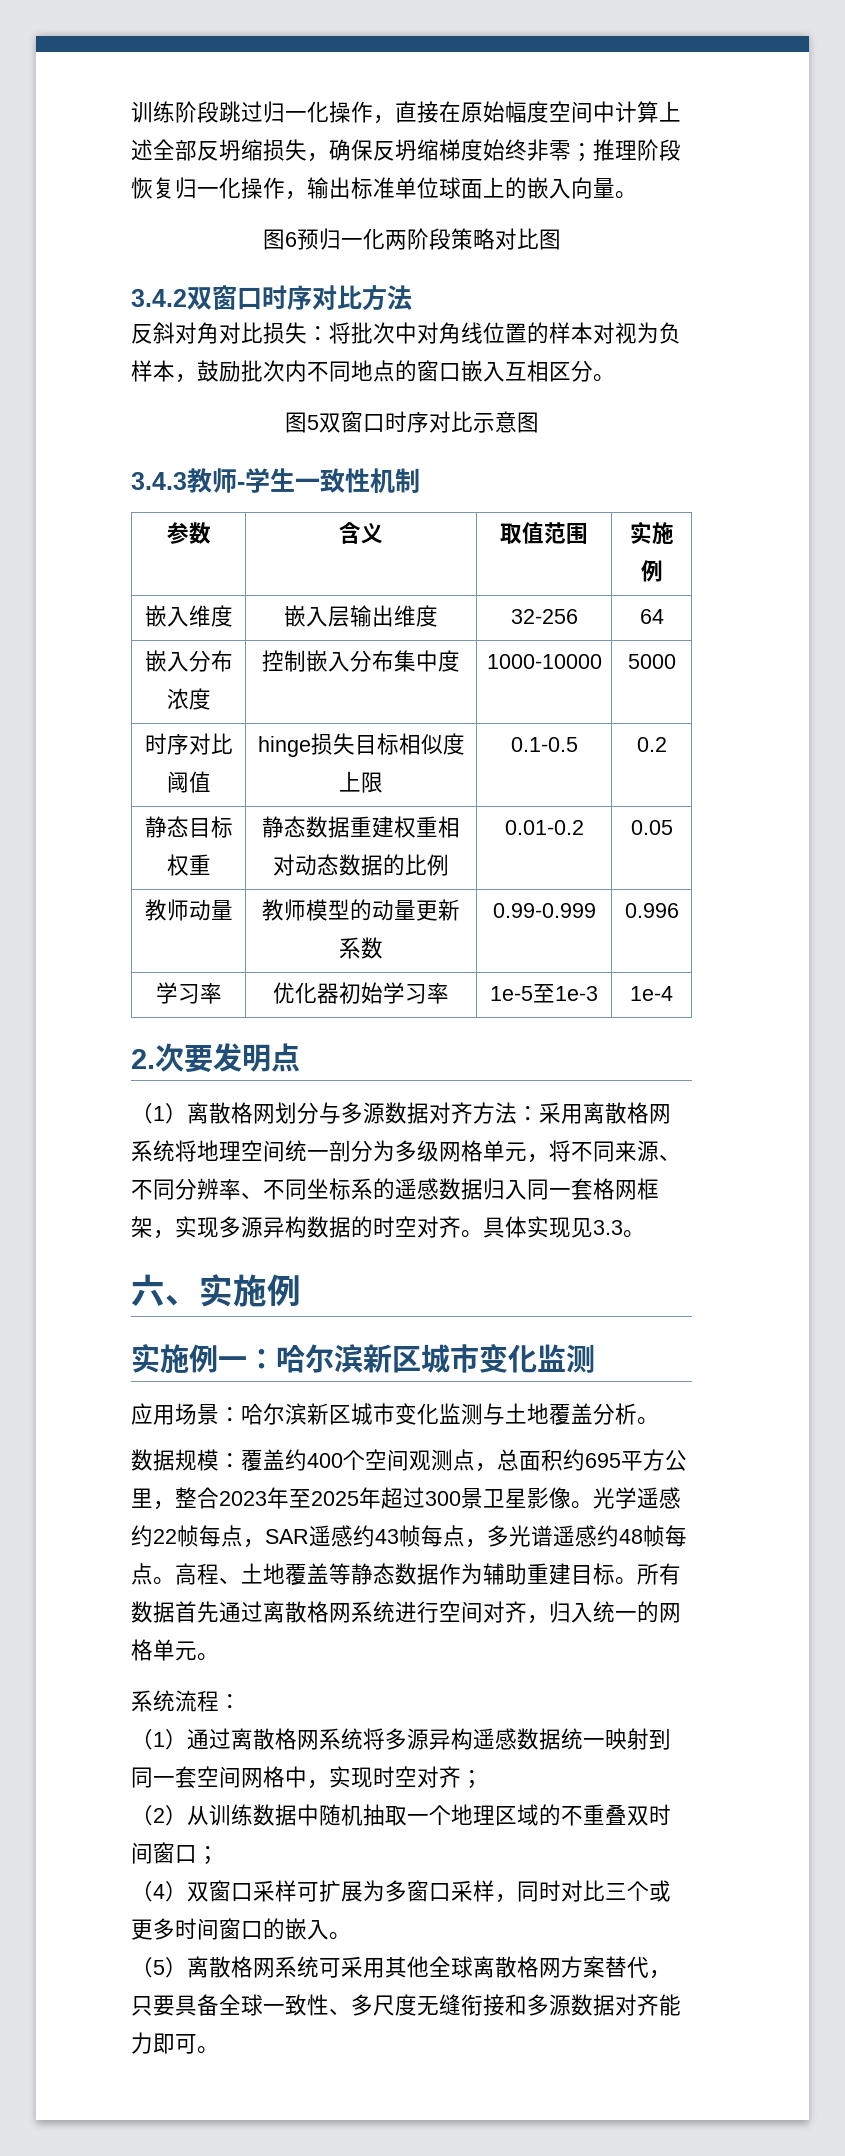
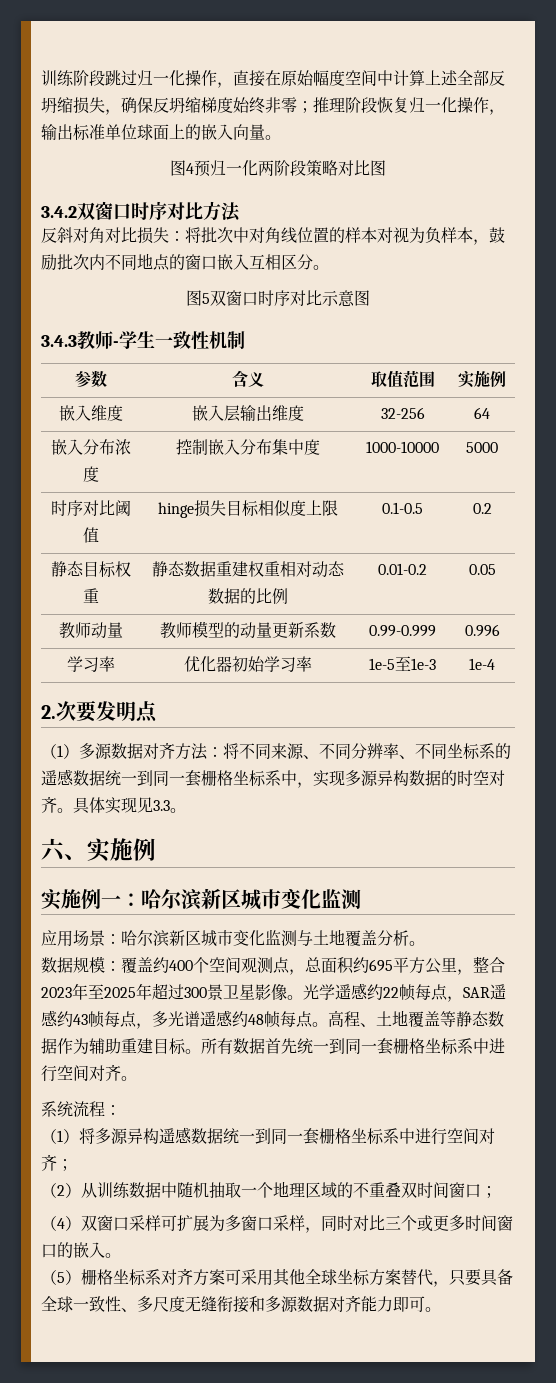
[284,232,297,247] 6 -> [186,163,194,174] 4
[187,1102,341,1124] 离散格网划分与 -> (79, 751) none
[539,1102,671,1124] [131,1140,549,1163] 采用离散格网系统将地理空间统一剖分为多级网格单元， -> (223, 752) none
[483,1178,659,1200] [131,1216,153,1238] 归入同一套格网框架 -> [105,770,297,787] 统一到同一套栅格坐标系中
[219,1601,681,1624] [131,1639,197,1661] 通过离散格网系统进行空间对齐，归入统一的网格单元 -> [297,1038,505,1055] [41,1064,121,1082] 统一到同一套栅格坐标系中进行空间对齐
[187,1728,363,1750] 通过离散格网系统 -> (79, 1136) none
[605,1728,671,1750] [131,1766,417,1789] 映射到同一套空间网格中，实现时空 -> [255,1128,479,1145] 到同一套栅格坐标系中进行空间
[187,1956,319,1978] 离散格网系统 -> [81,1268,225,1286] 栅格坐标系对齐方案
[473,1956,561,1978] 离散格网 -> [337,1269,370,1286] 坐标

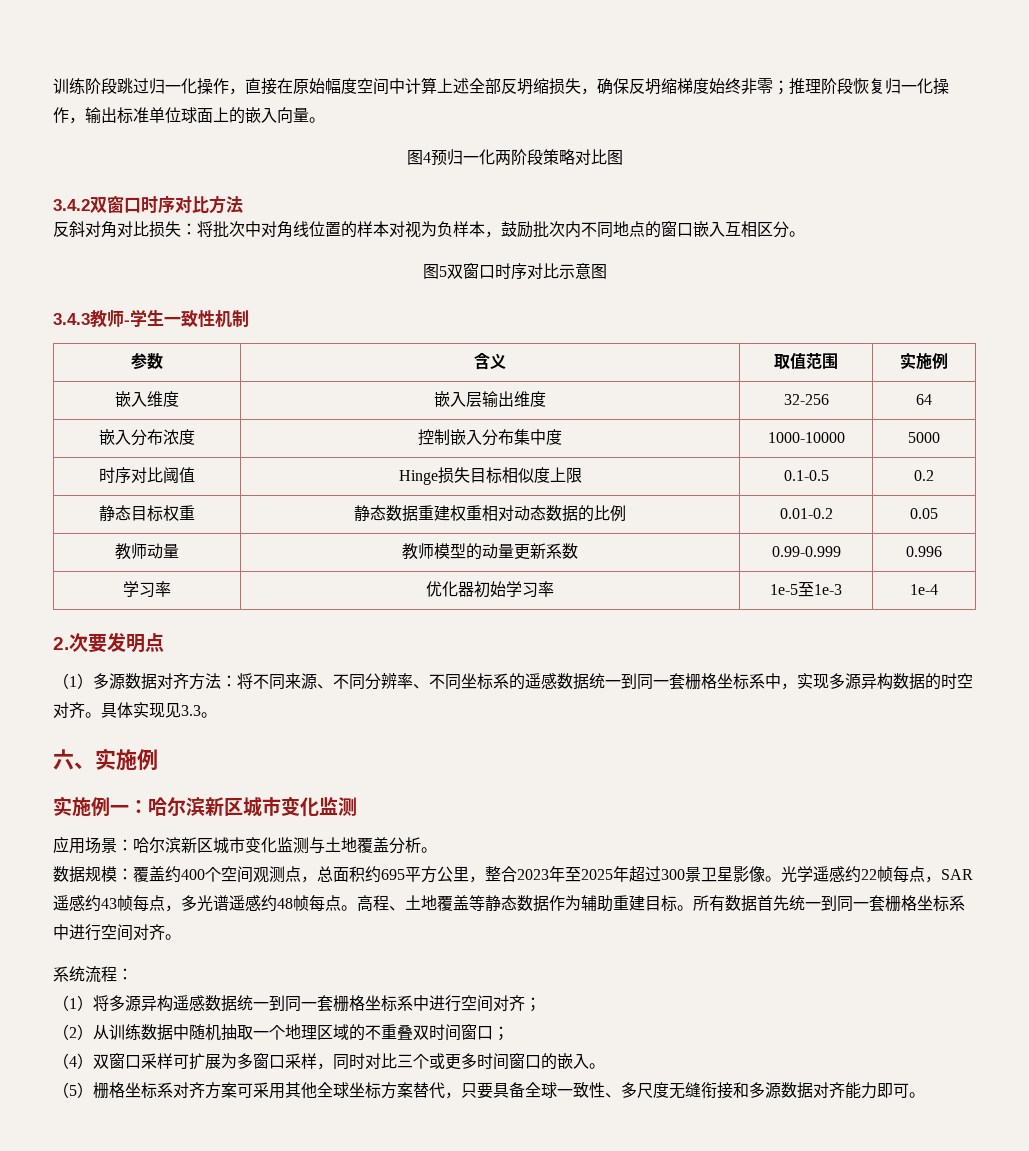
[158,502,194,518] hinge -> [398,470,438,485] Hinge

